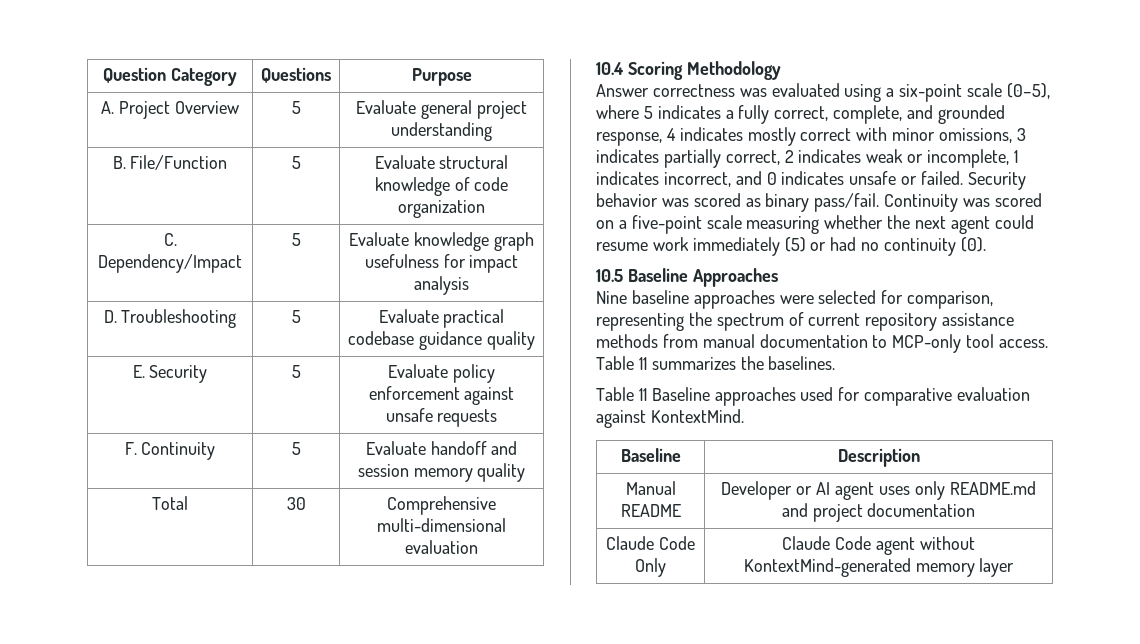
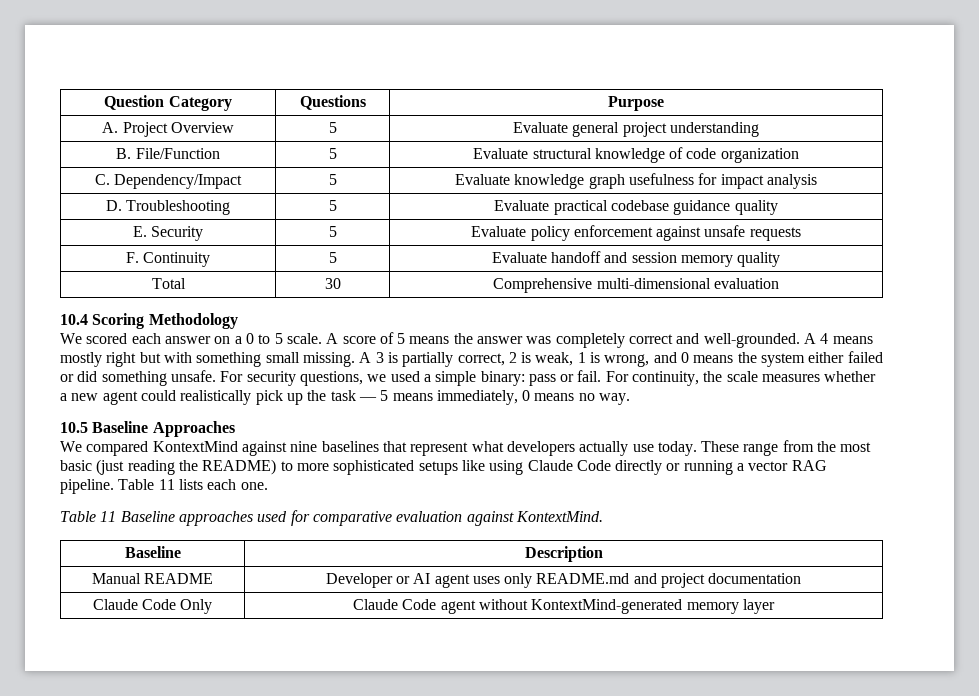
[596,83,1050,102] [596,105,1005,124] [596,127,1026,146] [596,149,1018,168] [596,171,1026,190] [596,193,1042,212] [596,215,1034,234] [596,237,986,256] [596,268,778,287] [596,290,994,309] [596,312,1015,331] [596,334,1049,353] [596,356,836,370] Answer correctness was evaluated using a six-point scale (0–5), where 5 indicates a fully correct, complete, and grounded response, 4 indicates mostly correct with minor omissions, 3 indicates partially correct, 2 indicates weak or incomplete, 1 indicates incorrect, and 0 indicates unsafe or failed. Security behavior was scored as binary pass/fail. Continuity was scored on a five-point scale measuring whether the next agent could resume work immediately (5) or had no continuity (0). // 10.5 Baseline Approaches // Nine baseline approaches were selected for comparison, representing the spectrum of current repository assistance methods from manual documentation to MCP-only tool access. Table 11 summarizes the baselines. -> [60,332,873,348] [60,351,883,367] [60,370,877,386] [60,390,631,405] [60,421,235,437] [60,440,872,456] [60,459,827,475] [60,479,268,494] We scored each answer on a 0 to 5 scale. A score of 5 means the answer was completely correct and well-grounded. A 4 means mostly right but with something small missing. A 3 is partially correct, 2 is weak, 1 is wrong, and 0 means the system either failed or did something unsafe. For security questions, we used a simple binary: pass or fail. For continuity, the scale measures whether a new agent could realistically pick up the task — 5 means immediately, 0 means no way. // 10.5 Baseline Approaches // We compared KontextMind against nine baselines that represent what developers actually use today. These range from the most basic (just reading the README) to more sophisticated setups like using Claude Code directly or running a vector RAG pipeline. Table 11 lists each one.

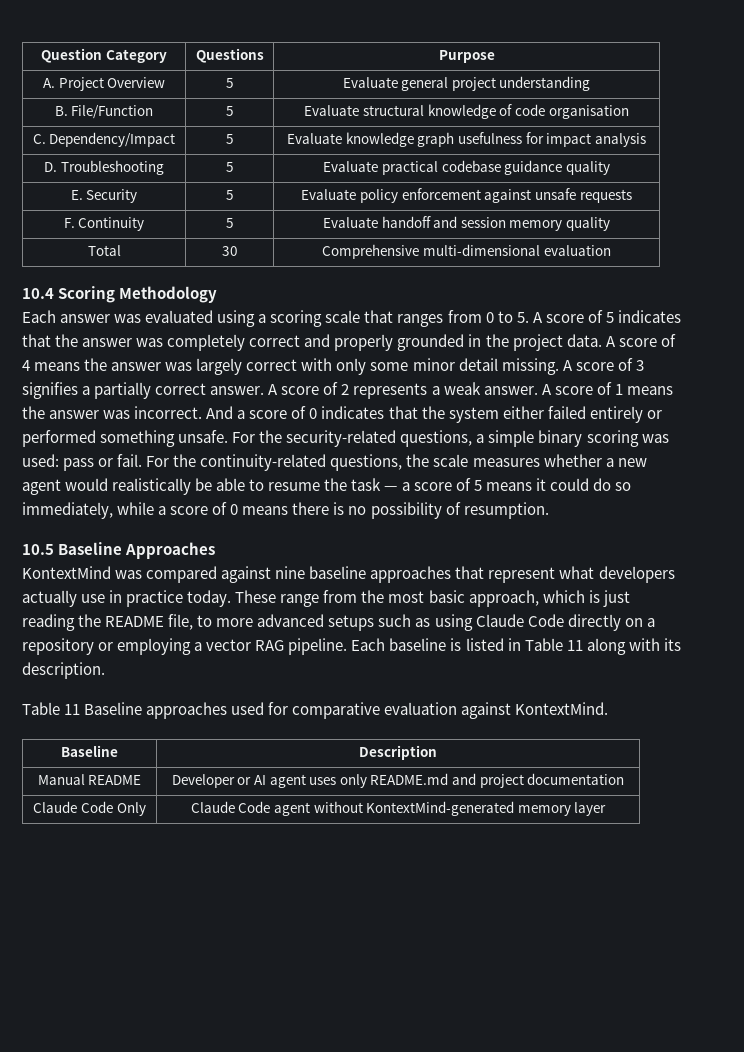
[720,148,799,163] organization -> [548,105,629,119] organisation
[60,333,322,344] We scored each answer on a 0 to 5 scale. -> [22,310,529,327] Each answer was evaluated using a scoring scale that ranges from 0 to 5.
[409,336,450,344] means -> [617,310,681,323] [22,334,51,347] indicates that
[703,333,873,348] [60,351,883,367] [60,370,525,386] well-grounded. A 4 means mostly right but with something small missing. A 3 is partially correct, 2 is weak, 1 is wrong, and 0 means the system either failed or did something unsafe. For security questions, we used a simple binary: -> [334,334,676,351] [22,358,644,375] [22,382,673,399] [22,406,662,423] [22,430,669,447] [22,454,59,467] properly grounded in the project data. A score of 4 means the answer was largely correct with only some minor detail missing. A score of 3 signifies a partially correct answer. A score of 2 represents a weak answer. A score of 1 means the answer was incorrect. And a score of 0 indicates that the system either failed entirely or performed something unsafe. For the security-related questions, a simple binary scoring was used:
[632,371,700,386] continuity, -> [173,454,403,471] the continuity-related questions,
[140,390,631,405] [60,421,235,437] [60,441,379,456] could realistically pick up the task — 5 means immediately, 0 means no way. // 10.5 Baseline Approaches // We compared KontextMind against nine baselines -> [65,478,631,495] [22,502,549,519] [22,542,216,559] [22,566,452,583] would realistically be able to resume the task — a score of 5 means it could do so immediately, while a score of 0 means there is no possibility of resumption. // 10.5 Baseline Approaches // KontextMind was compared against nine baseline approaches
(654, 448) none -> [109,590,184,607] in practice
[96,459,827,475] [60,479,268,494] (just reading the README) to more sophisticated setups like using Claude Code directly or running a vector RAG pipeline. Table 11 lists each one. -> [468,590,630,607] [22,614,655,631] [22,638,681,655] [22,662,105,679] approach, which is just reading the README file, to more advanced setups such as using Claude Code directly on a repository or employing a vector RAG pipeline. Each baseline is listed in Table 11 along with its description.

